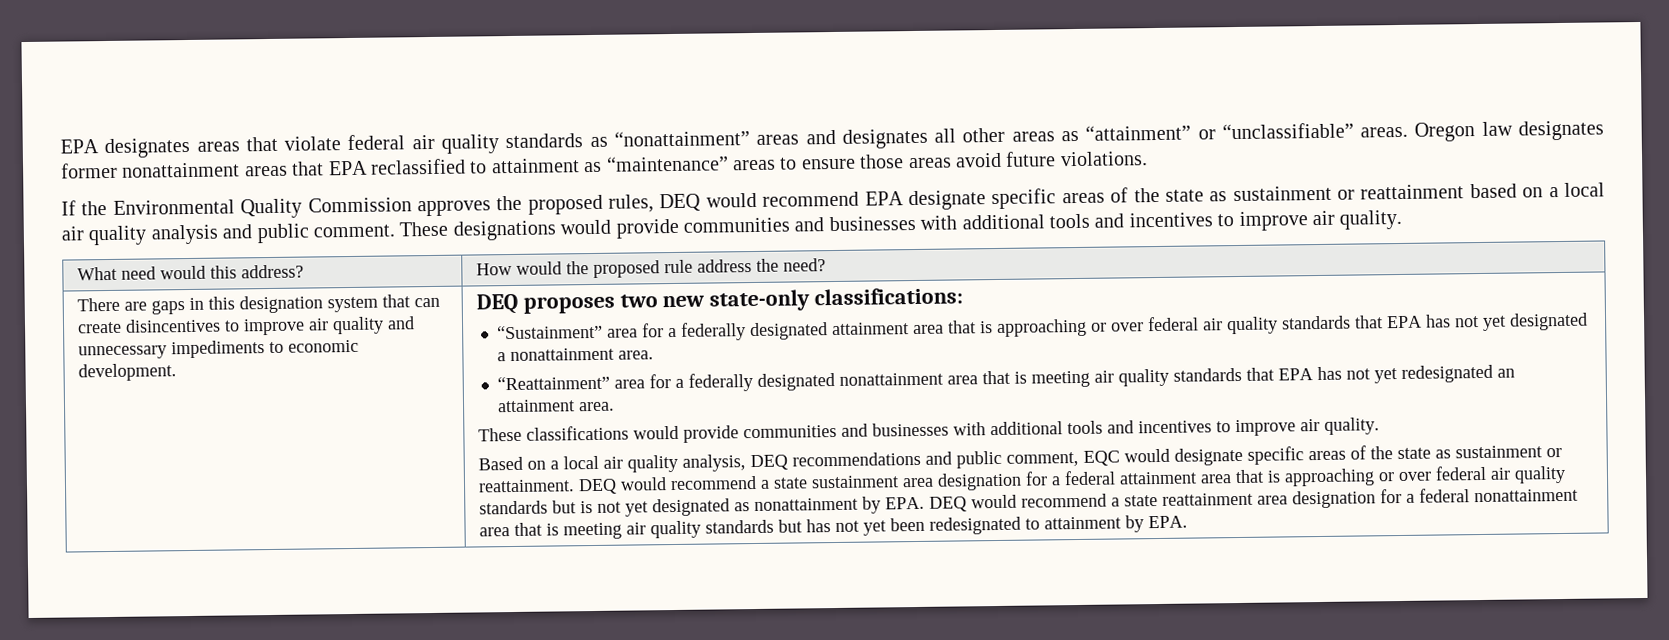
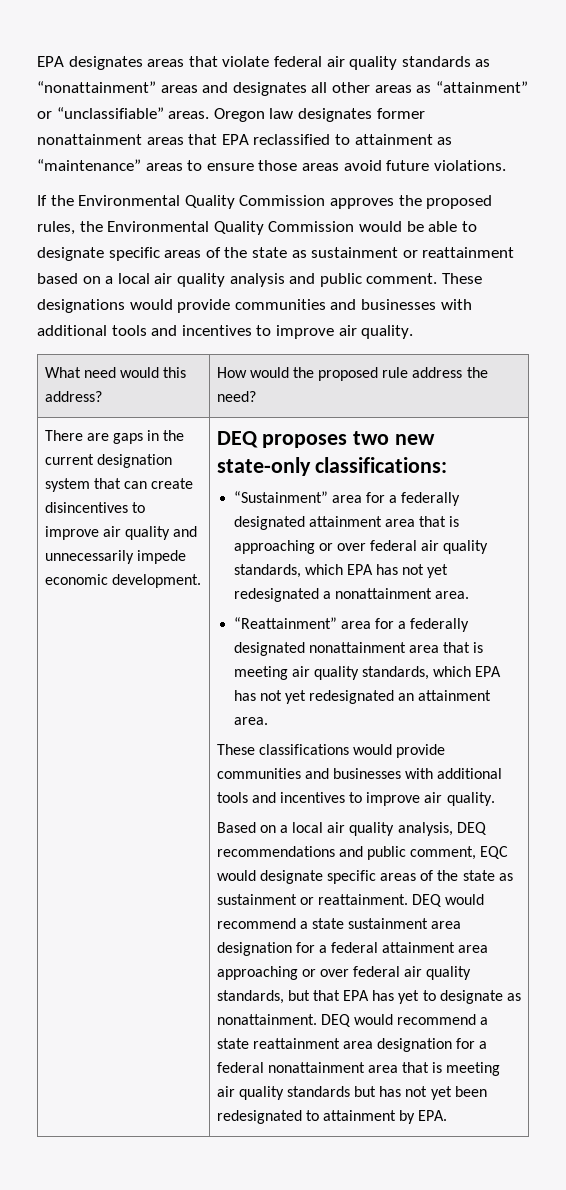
[659,191,904,212] DEQ would recommend EPA -> [79,221,477,235] the Environmental Quality Commission would be able to
[208,296,236,310] this -> [163,430,185,441] [44,454,94,465] the current
[78,340,285,360] unnecessary impediments to -> [44,550,186,564] unnecessarily impede
[1280,312,1588,331] standards that EPA has not yet designated -> [233,564,449,578] [233,588,319,602] standards, which EPA has not yet redesignated
[1172,367,1274,382] standards that -> [362,666,472,680] standards, which
[1235,465,1567,487] [479,496,926,517] that is approaching or over federal air quality standards but is not yet designated as nonattainment by EPA. -> [216,966,472,980] [216,990,521,1004] [216,1014,317,1025] approaching or over federal air quality standards, but that EPA has yet to designate as nonattainment.

